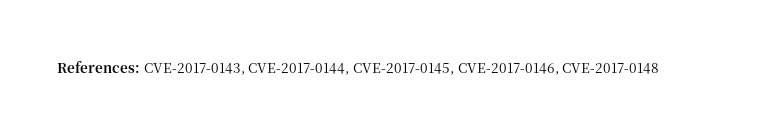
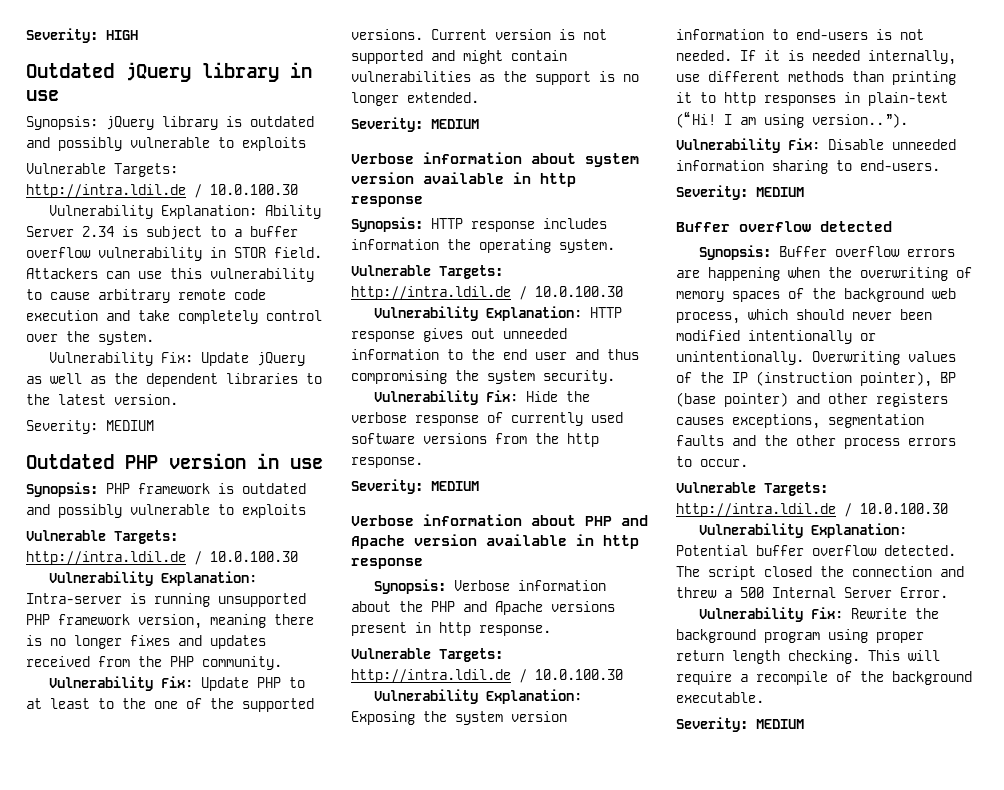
[57,61,660,75] References: CVE-2017-0143, CVE-2017-0144, CVE-2017-0145, CVE-2017-0146, CVE-2017-0148 -> [26,28,138,43] [26,62,312,82] [26,90,59,101] [26,116,314,130] [26,137,306,151] [26,163,178,177] [26,184,298,198] [48,205,321,219] [26,226,298,240] [26,247,322,261] [26,268,314,282] [26,289,266,303] [26,310,322,324] [26,331,154,345] [48,352,305,366] [26,373,322,387] [26,394,178,405] [26,420,154,434] [26,453,323,469] [26,482,306,497] [26,504,306,518] [26,530,178,544] [26,551,298,565] [48,571,257,586] [26,593,306,607] [26,614,314,629] [26,635,266,649] [26,656,282,670] [48,676,305,691] [26,698,314,712] [351,29,607,40] [351,50,567,64] [351,71,639,85] [351,92,479,106] [351,117,479,132] [351,152,639,167] [351,172,576,187] [351,196,423,207] [351,217,607,232] [351,239,615,253] [351,265,503,279] [351,286,623,300] [373,306,622,321] [351,328,567,342] [351,349,639,360] [351,370,615,384] [373,390,590,405] [351,412,623,426] [351,433,599,447] [351,457,423,468] [351,479,479,494] [351,514,648,526] [351,534,639,549] [351,558,423,569] [373,579,606,594] [351,601,615,615] [351,622,551,636] [351,648,503,662] [351,669,623,683] [373,689,582,704] [351,711,567,725] [676,29,924,40] [676,50,956,65] [676,71,956,85] [676,92,948,106] [676,111,908,128] [676,138,956,153] [676,160,940,174] [676,185,804,200] [676,221,892,232] [698,245,955,260] [676,267,972,281] [676,288,956,302] [676,309,932,324] [676,330,876,344] [676,351,956,365] [676,371,956,387] [676,392,948,407] [676,414,924,429] [676,435,956,449] [676,456,748,467] [676,482,828,496] [676,503,948,517] [698,523,907,538] [676,545,956,556] [676,566,964,580] [676,587,948,598] [698,607,939,622] [676,629,924,643] [676,650,940,664] [676,671,972,685] [676,692,764,703] [676,717,804,732] Severity: HIGH // Outdated jQuery library in use // Synopsis: jQuery library is outdated and possibly vulnerable to exploits // Vulnerable Targets: http://intra.ldil.de / 10.0.100.30 // Vulnerability Explanation: Ability Server 2.34 is subject to a buffer overflow vulnerability in STOR field. Attackers can use this vulnerability to cause arbitrary remote code execution and take completely control over the system. // Vulnerability Fix: Update jQuery as well as the dependent libraries to the latest version. // Severity: MEDIUM // Outdated PHP version in use // Synopsis: PHP framework is outdated and possibly vulnerable to exploits // Vulnerable Targets: http://intra.ldil.de / 10.0.100.30 // Vulnerability Explanation: Intra-server is running unsupported PHP framework version, meaning there is no longer fixes and updates received from the PHP community. // Vulnerability Fix: Update PHP to at least to the one of the supported versions. Current version is not supported and might contain vulnerabilities as the support is no longer extended. // Severity: MEDIUM // Verbose information about system version available in http response // Synopsis: HTTP response includes information the operating system. // Vulnerable Targets: http://intra.ldil.de / 10.0.100.30 // Vulnerability Explanation: HTTP response gives out unneeded information to the end user and thus compromising the system security. // Vulnerability Fix: Hide the verbose response of currently used software versions from the http response. // Severity: MEDIUM // Verbose information about PHP and Apache version available in http response // Synopsis: Verbose information about the PHP and Apache versions present in http response. // Vulnerable Targets: http://intra.ldil.de / 10.0.100.30 // Vulnerability Explanation: Exposing the system version information to end-users is not needed. If it is needed internally, use different methods than printing it to http responses in plain-text (“Hi! I am using version..”). // Vulnerability Fix: Disable unneeded information sharing to end-users. // Severity: MEDIUM // Buffer overflow detected // Synopsis: Buffer overflow errors are happening when the overwriting of memory spaces of the background web process, which should never been modified intentionally or unintentionally. Overwriting values of the IP (instruction pointer), BP (base pointer) and other registers causes exceptions, segmentation faults and the other process errors to occur. // Vulnerable Targets: http://intra.ldil.de / 10.0.100.30 // Vulnerability Explanation: Potential buffer overflow detected. The script closed the connection and threw a 500 Internal Server Error. // Vulnerability Fix: Rewrite the background program using proper return length checking. This will require a recompile of the background executable. // Severity: MEDIUM

